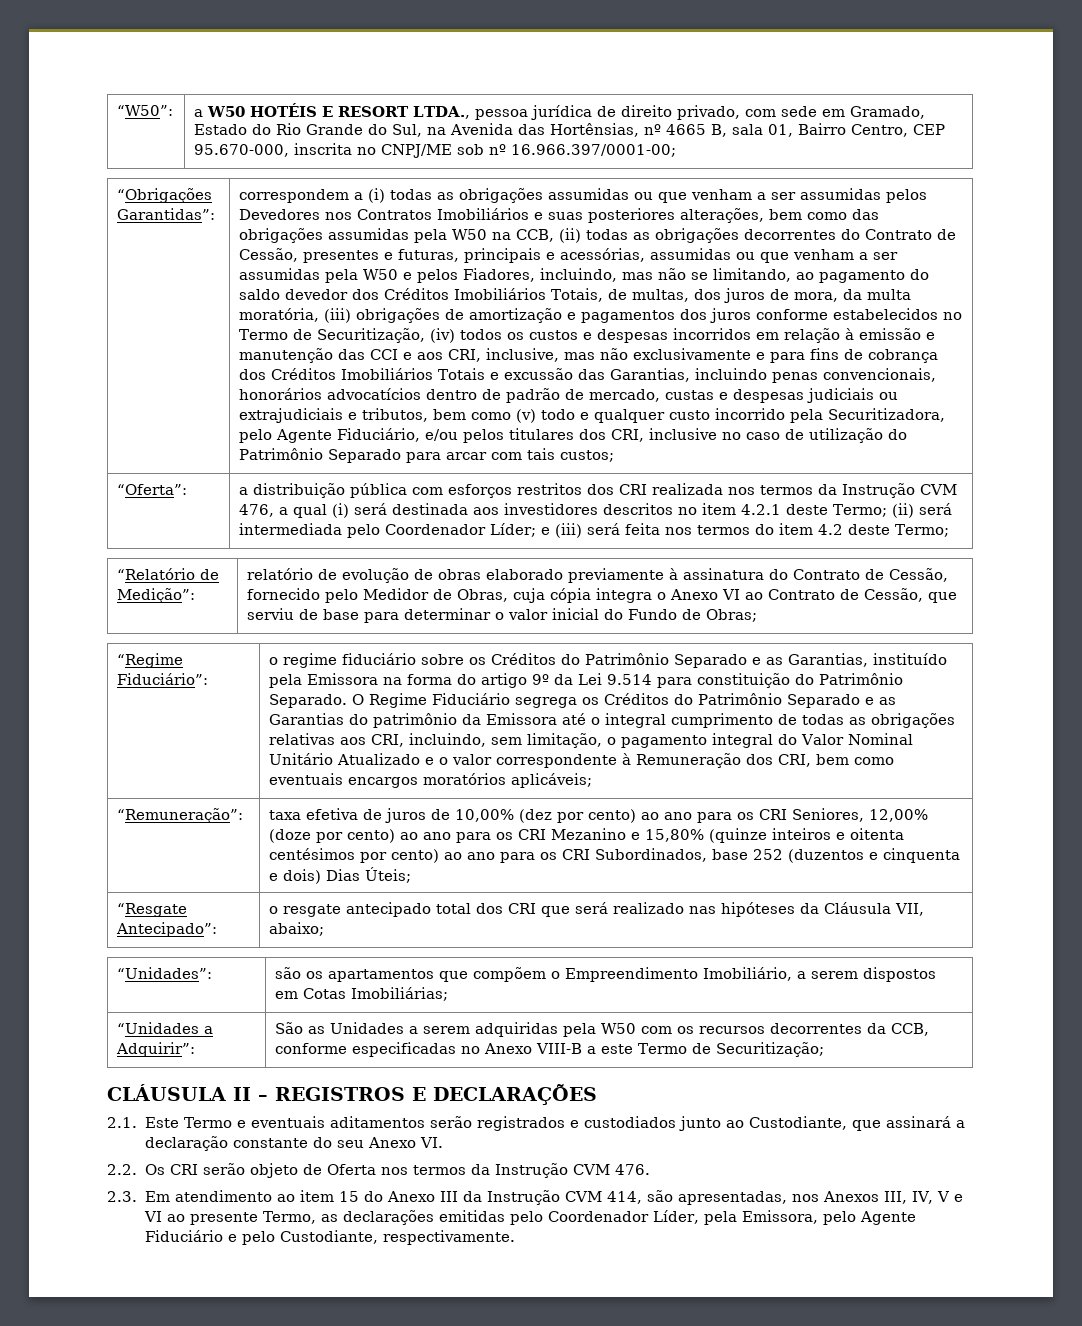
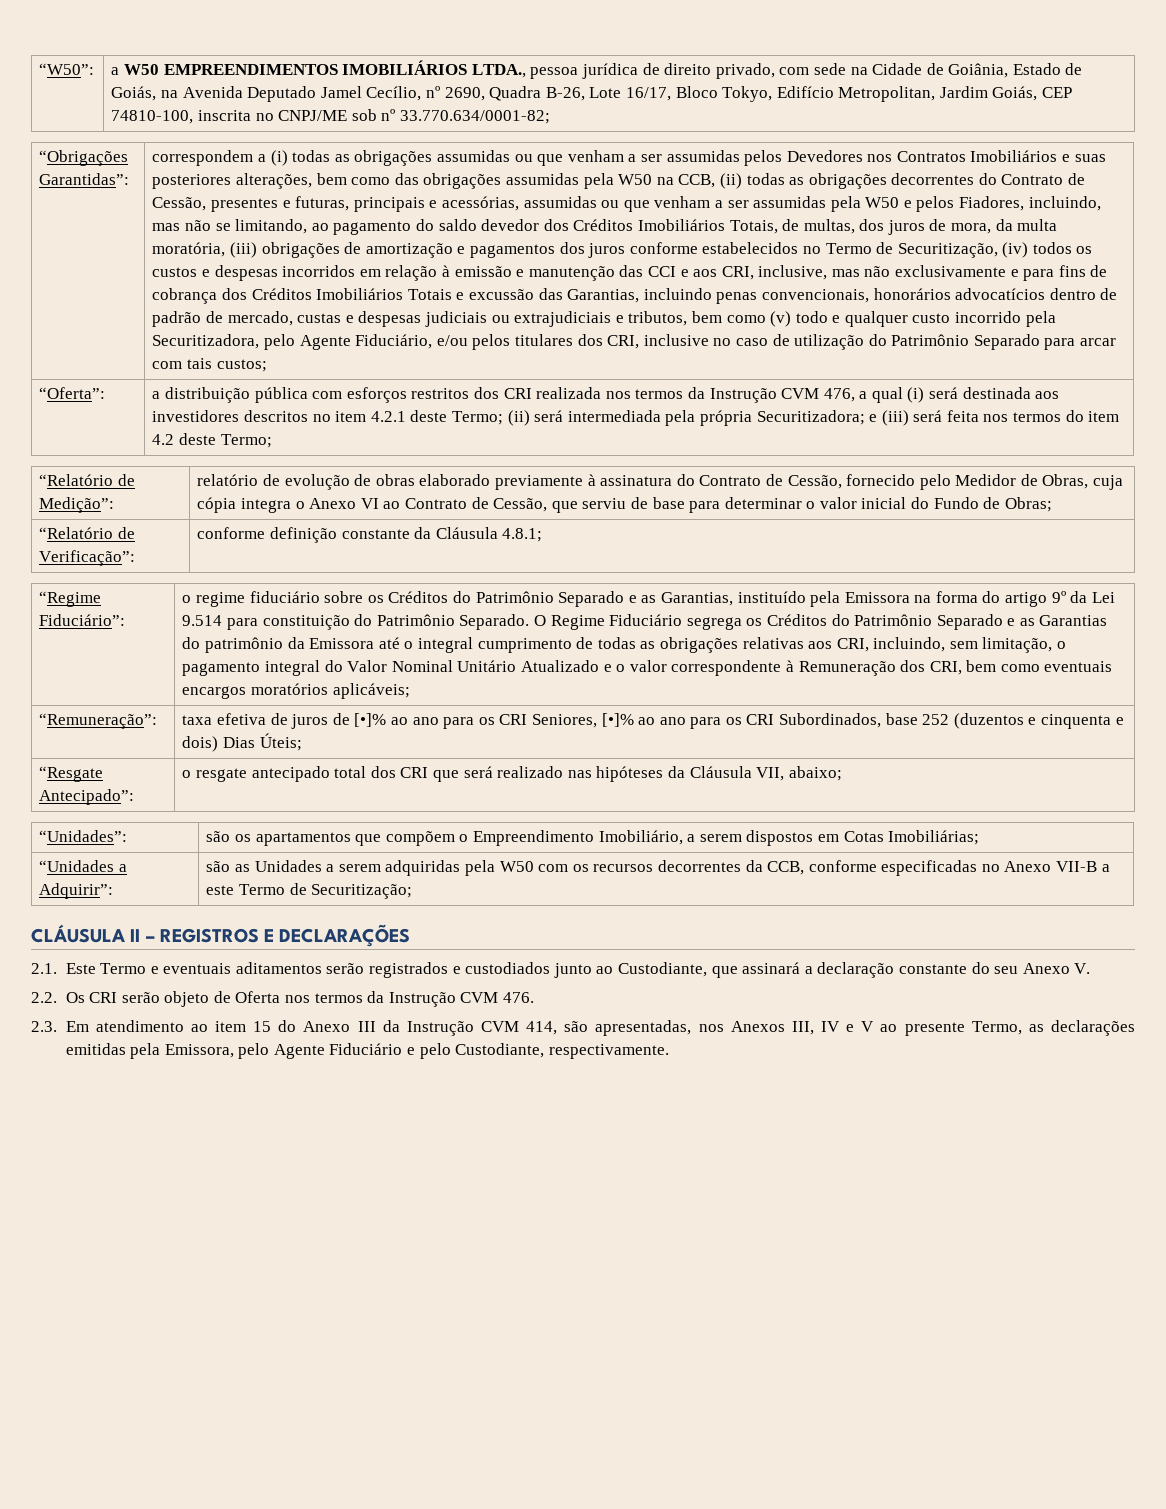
[250,103,410,117] HOTÉIS E RESORT -> [163,60,468,75] EMPREENDIMENTOS IMOBILIÁRIOS
[822,106,926,119] [194,123,946,137] [194,144,290,157] em Gramado, Estado do Rio Grande do Sul, na Avenida das Hortênsias, nº 4665 B, sala 01, Bairro Centro, CEP 95.670-000, -> [850,63,1083,78] [111,86,1073,102] [111,110,194,124] na Cidade de Goiânia, Estado de Goiás, na Avenida Deputado Jamel Cecílio, nº 2690, Quadra B-26, Lote 16/17, Bloco Tokyo, Edifício Metropolitan, Jardim Goiás, CEP 74810-100,
[511,144,677,157] 16.966.397/0001-00; -> [399,110,550,124] 33.770.634/0001-82;
[347,523,537,538] pelo Coordenador Líder; -> [665,410,865,426] pela própria Securitizadora;
(758, 615) none -> [39,527,136,539] [39,550,136,566] [197,527,543,543] // “Relatório de Verificação”: | conforme definição constante da Cláusula 4.8.1;
[455,809,637,823] 10,00% (dez por cento) -> [354,713,387,727] [•]%
[869,809,929,822] [269,828,905,843] [269,848,440,863] 12,00% (doze por cento) ao ano para os CRI Mezanino e 15,80% (quinze inteiros e oitenta centésimos por cento) -> [601,713,634,727] [•]%
[275,1022,304,1034] São -> [206,861,231,872] são
[536,1043,583,1054] VIII-B -> [1056,861,1098,872] VII-B
[419,1137,443,1148] VI. -> [1074,963,1091,974] V.
[911,1191,964,1204] [143,1211,162,1222] IV, V e VI -> [820,1021,875,1032] IV e V
[510,1210,700,1225] pelo Coordenador Líder, -> (126, 1049) none

